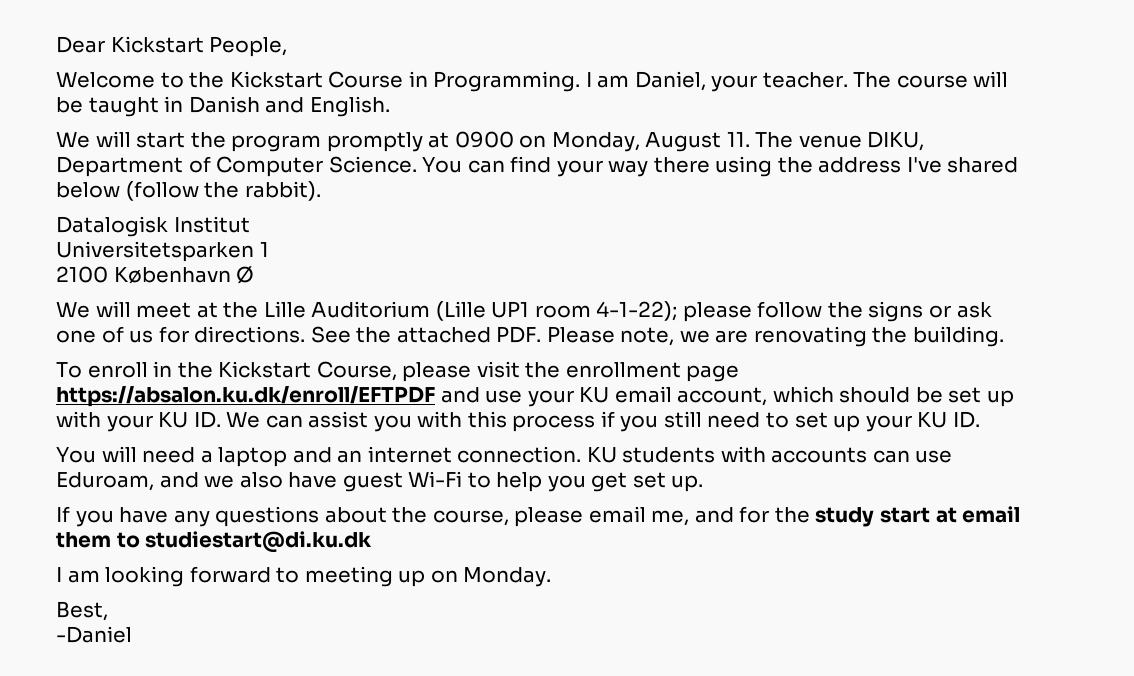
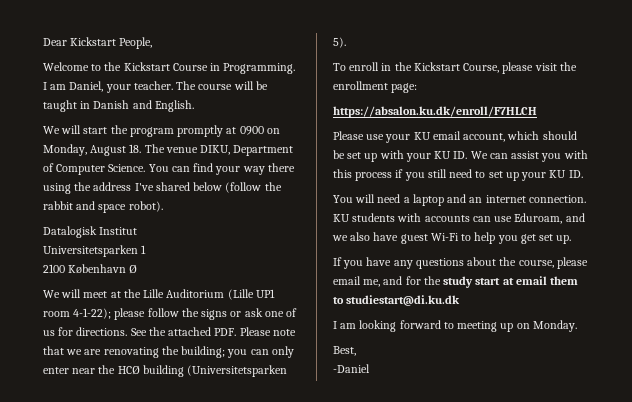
[726,132,750,147] 11. -> [129,144,142,153] 18.
[244,181,321,201] rabbit). -> [43,201,163,213] rabbit and space robot).
[620,327,675,346] note, -> [272,329,296,336] [43,346,64,355] note that
[913,326,1005,347] building. -> [181,346,294,358] [43,365,288,377] [333,37,346,48] building; you can only enter near the HCØ building (Universitetsparken 5).
[686,365,740,382] [56,386,480,407] page https://absalon.ku.dk/enroll/EFTPDF and -> [391,83,418,93] [333,106,537,118] [333,131,364,140] page: // https://absalon.ku.dk/enroll/F7HLCH // Please

